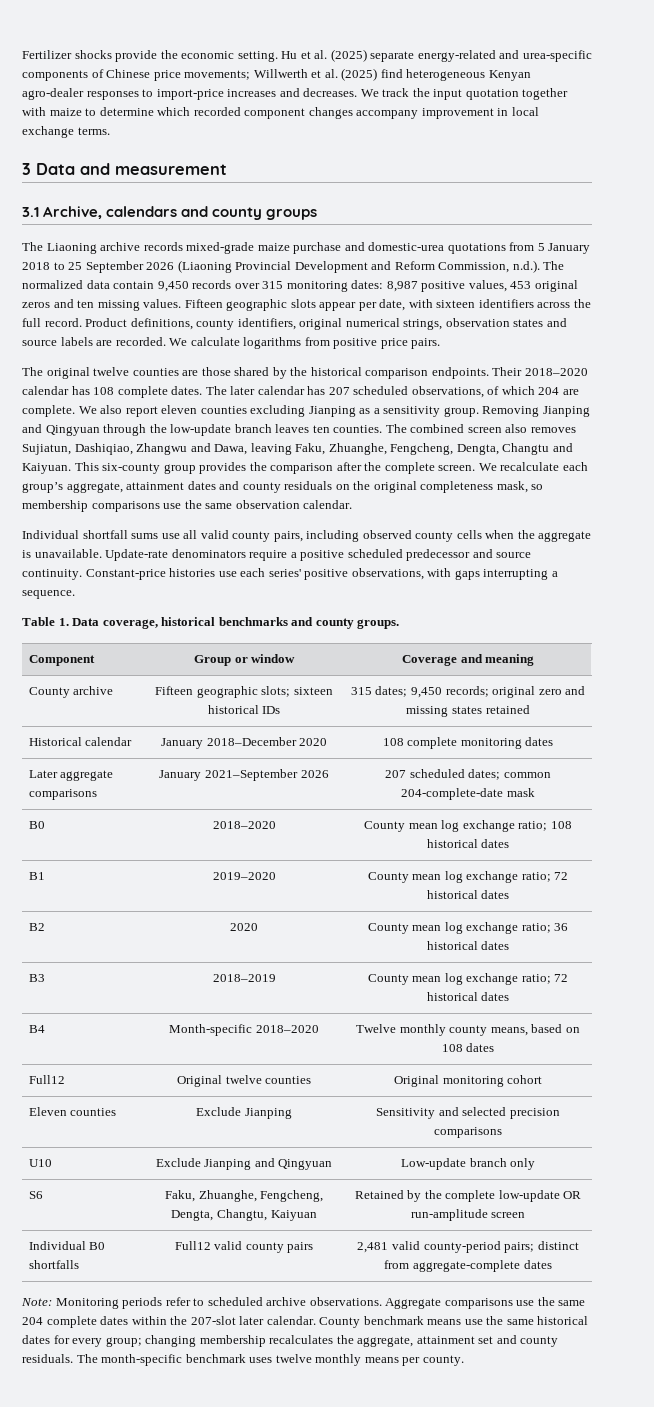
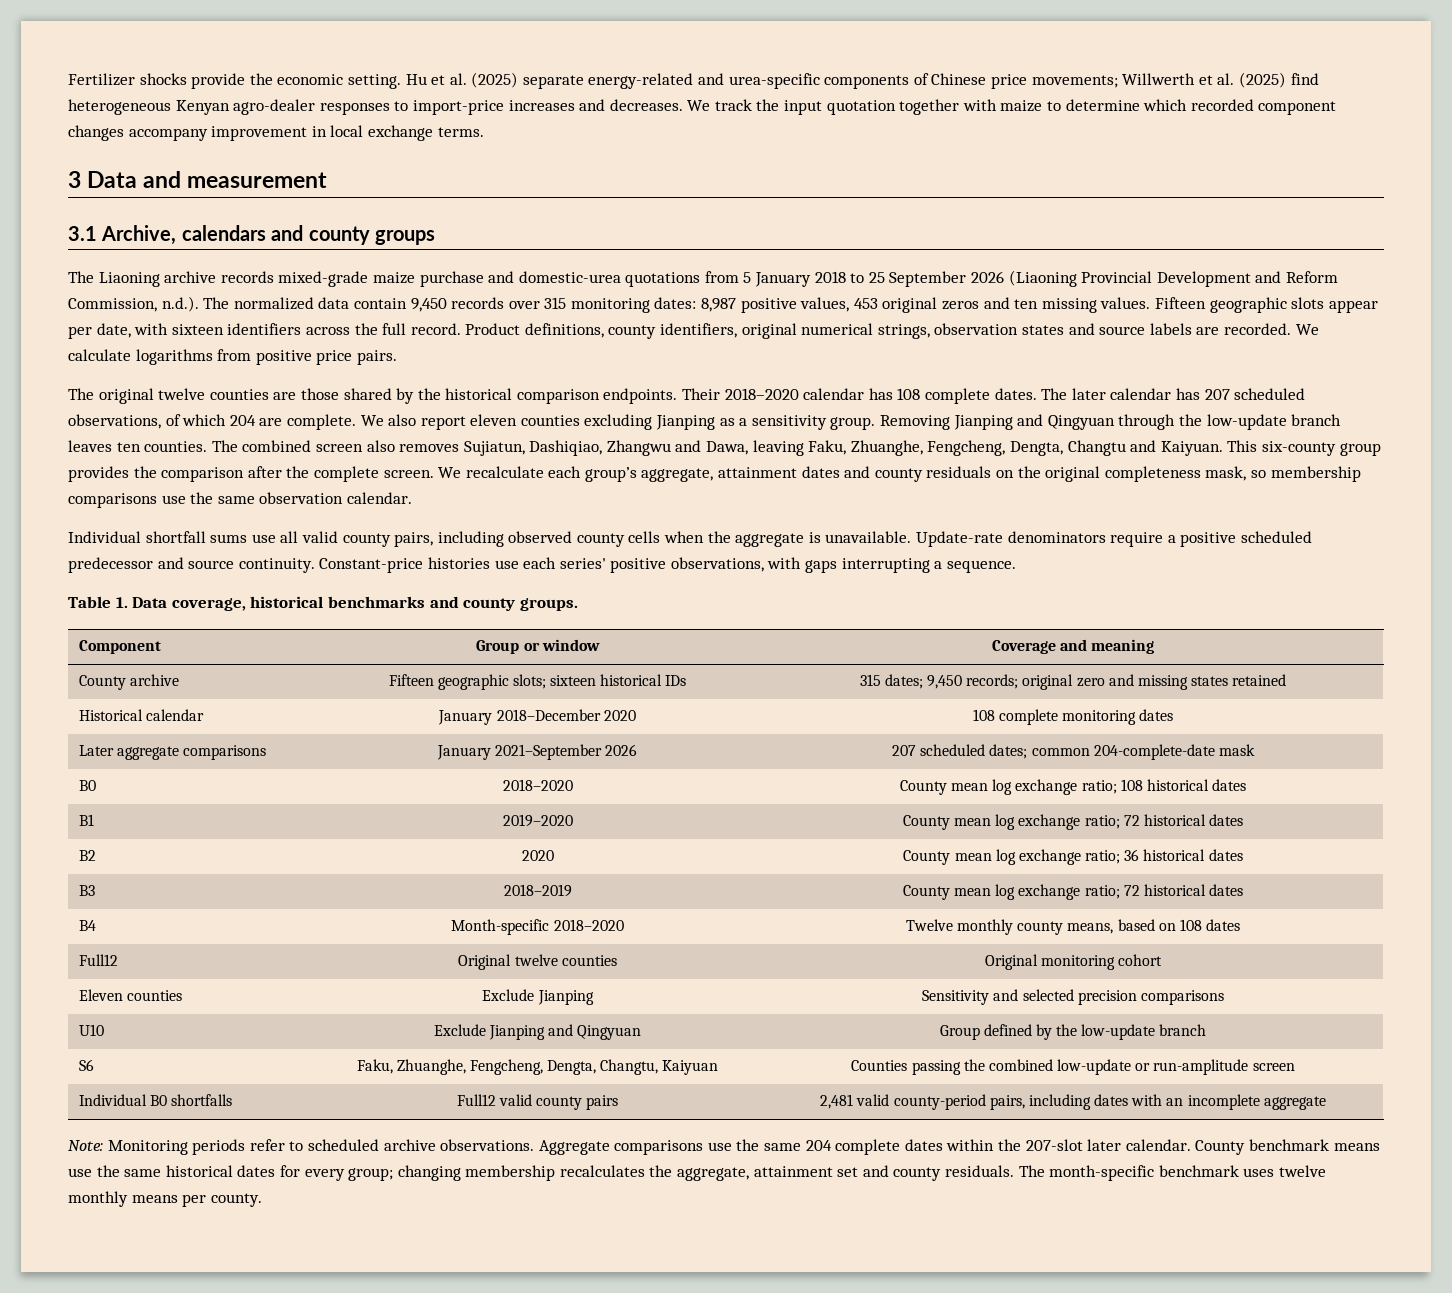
[400,1158,536,1170] Low-update branch only -> [939,1024,1207,1040] Group defined by the low-update branch
[354,1190,582,1202] Retained by the complete low-update OR -> [851,1059,1151,1075] Counties passing the combined low-update or
[504,1241,579,1253] [384,1260,552,1272] pairs; distinct from aggregate-complete dates -> [989,1094,1326,1110] pairs, including dates with an incomplete aggregate

